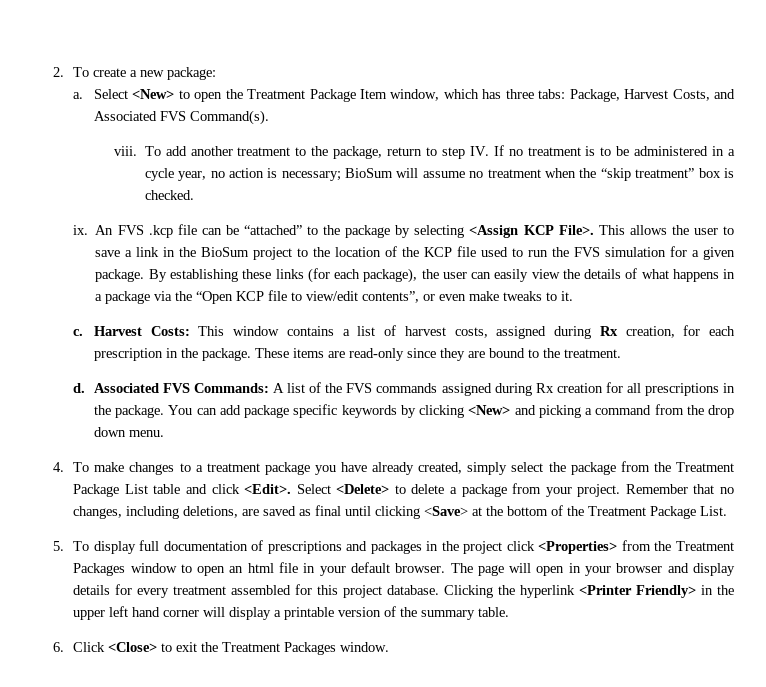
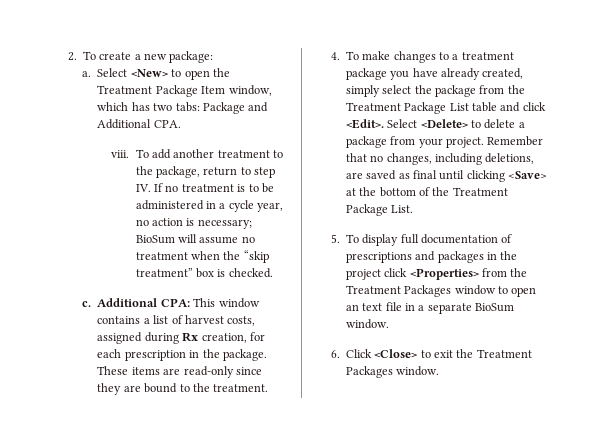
[505,89,735,102] [93,110,269,125] three tabs: Package, Harvest Costs, and Associated FVS Command(s). -> [153,102,269,114] [97,119,181,129] two tabs: Package and Additional CPA.
[73,224,735,238] [95,246,735,260] [95,268,736,283] [95,290,574,304] [73,326,190,336] ix. An FVS .kcp file can be “attached” to the package by selecting <Assign KCP File>. This allows the user to save a link in the BioSum project to the location of the KCP file used to run the FVS simulation for a given package. By establishing these links (for each package), the user can easily view the details of what happens in a package via the “Open KCP file to view/edit contents”, or even make tweaks to it. // c. Harvest Costs: -> [82,298,190,307] c. Additional CPA:
[73,382,735,396] [93,404,734,418] [93,427,164,437] // d. Associated FVS Commands: A list of the FVS commands assigned during Rx creation for all prescriptions in the package. You can add package specific keywords by clicking <New> and picking a command from the drop down menu. -> (269, 388) none
[247,563,274,573] html -> [362,303,383,311] text
[319,562,735,576] [73,584,735,598] [73,606,510,620] your default browser. The page will open in your browser and display details for every treatment assembled for this project database. Clicking the hyperlink <Printer Friendly> in the upper left hand corner will display a printable version of the summary table. -> [418,303,515,314] [345,319,389,329] a separate BioSum window.

